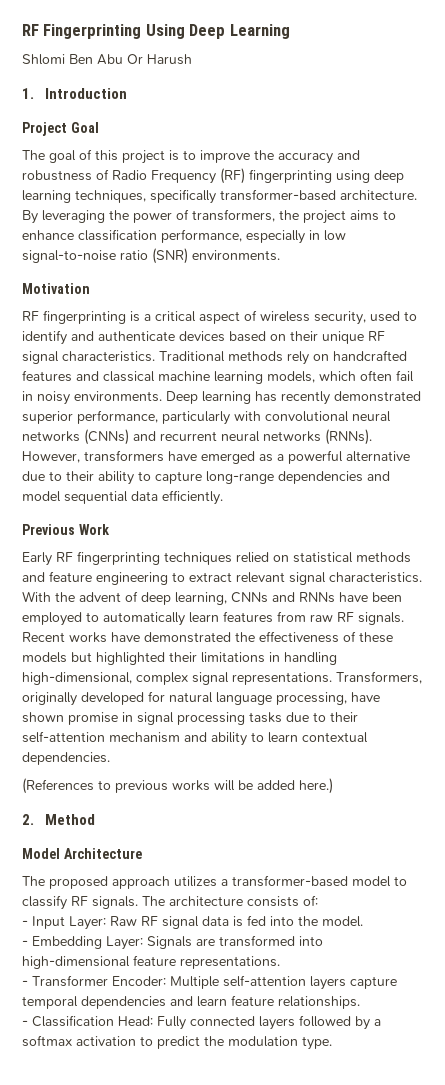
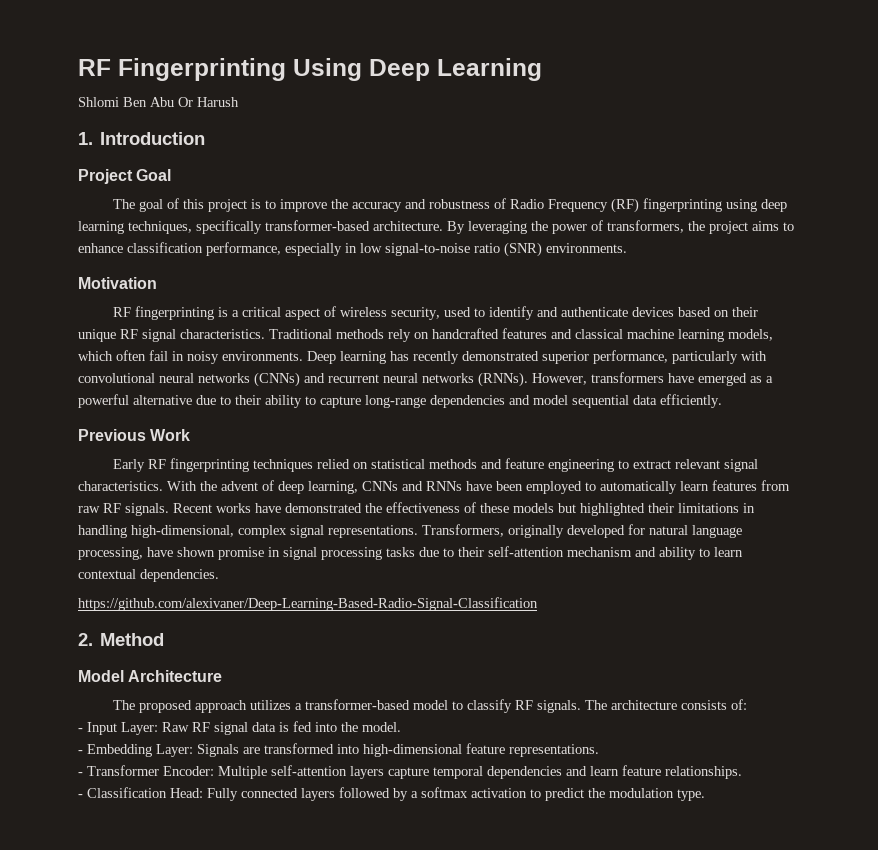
[22,778,333,794] (References to previous works will be added here.) -> [78,597,538,611] https://github.com/alexivaner/Deep-Learning-Based-Radio-Signal-Classification

